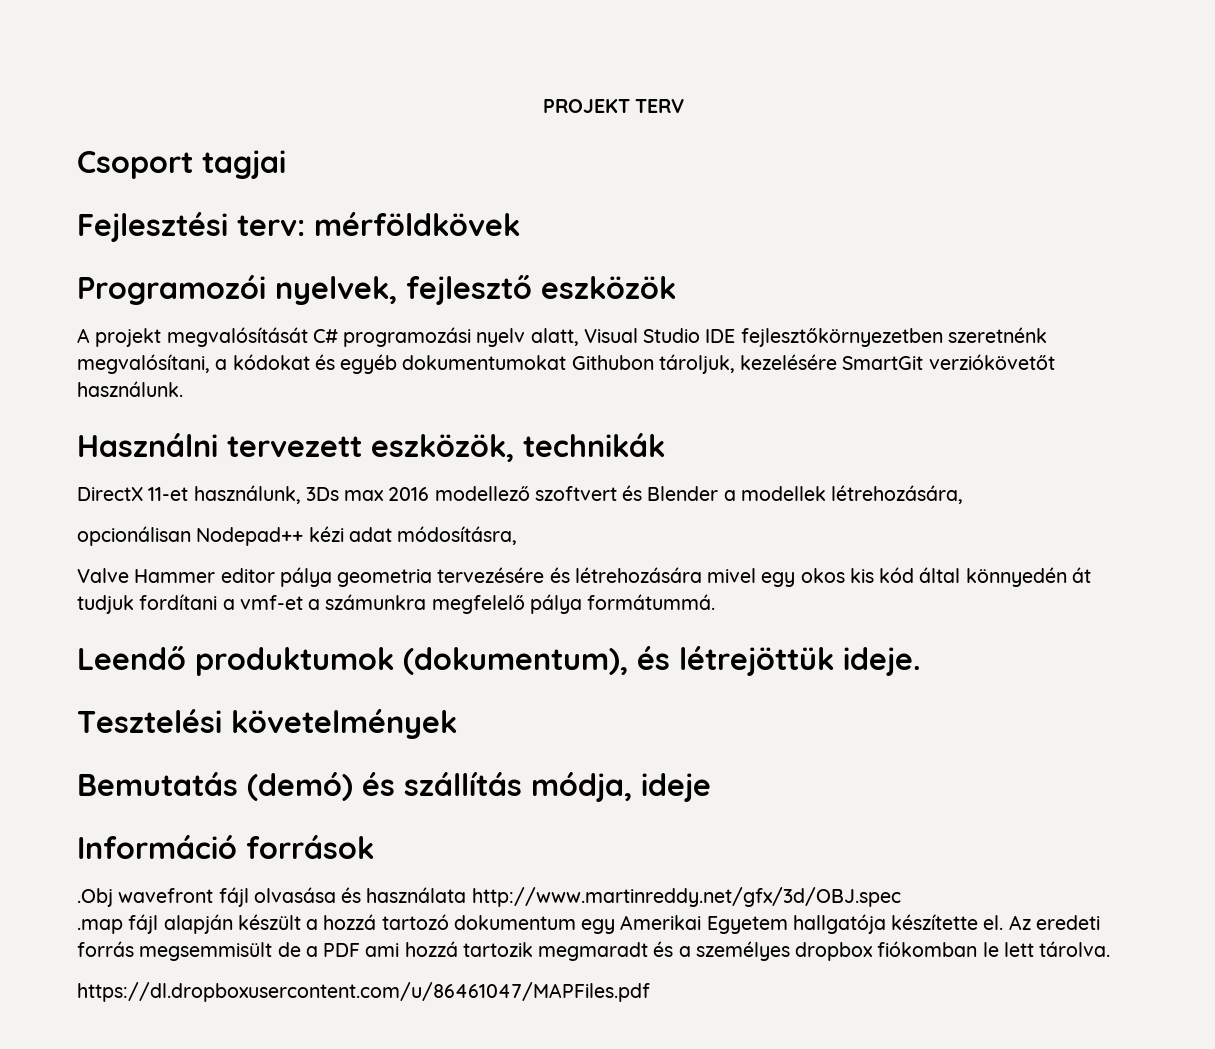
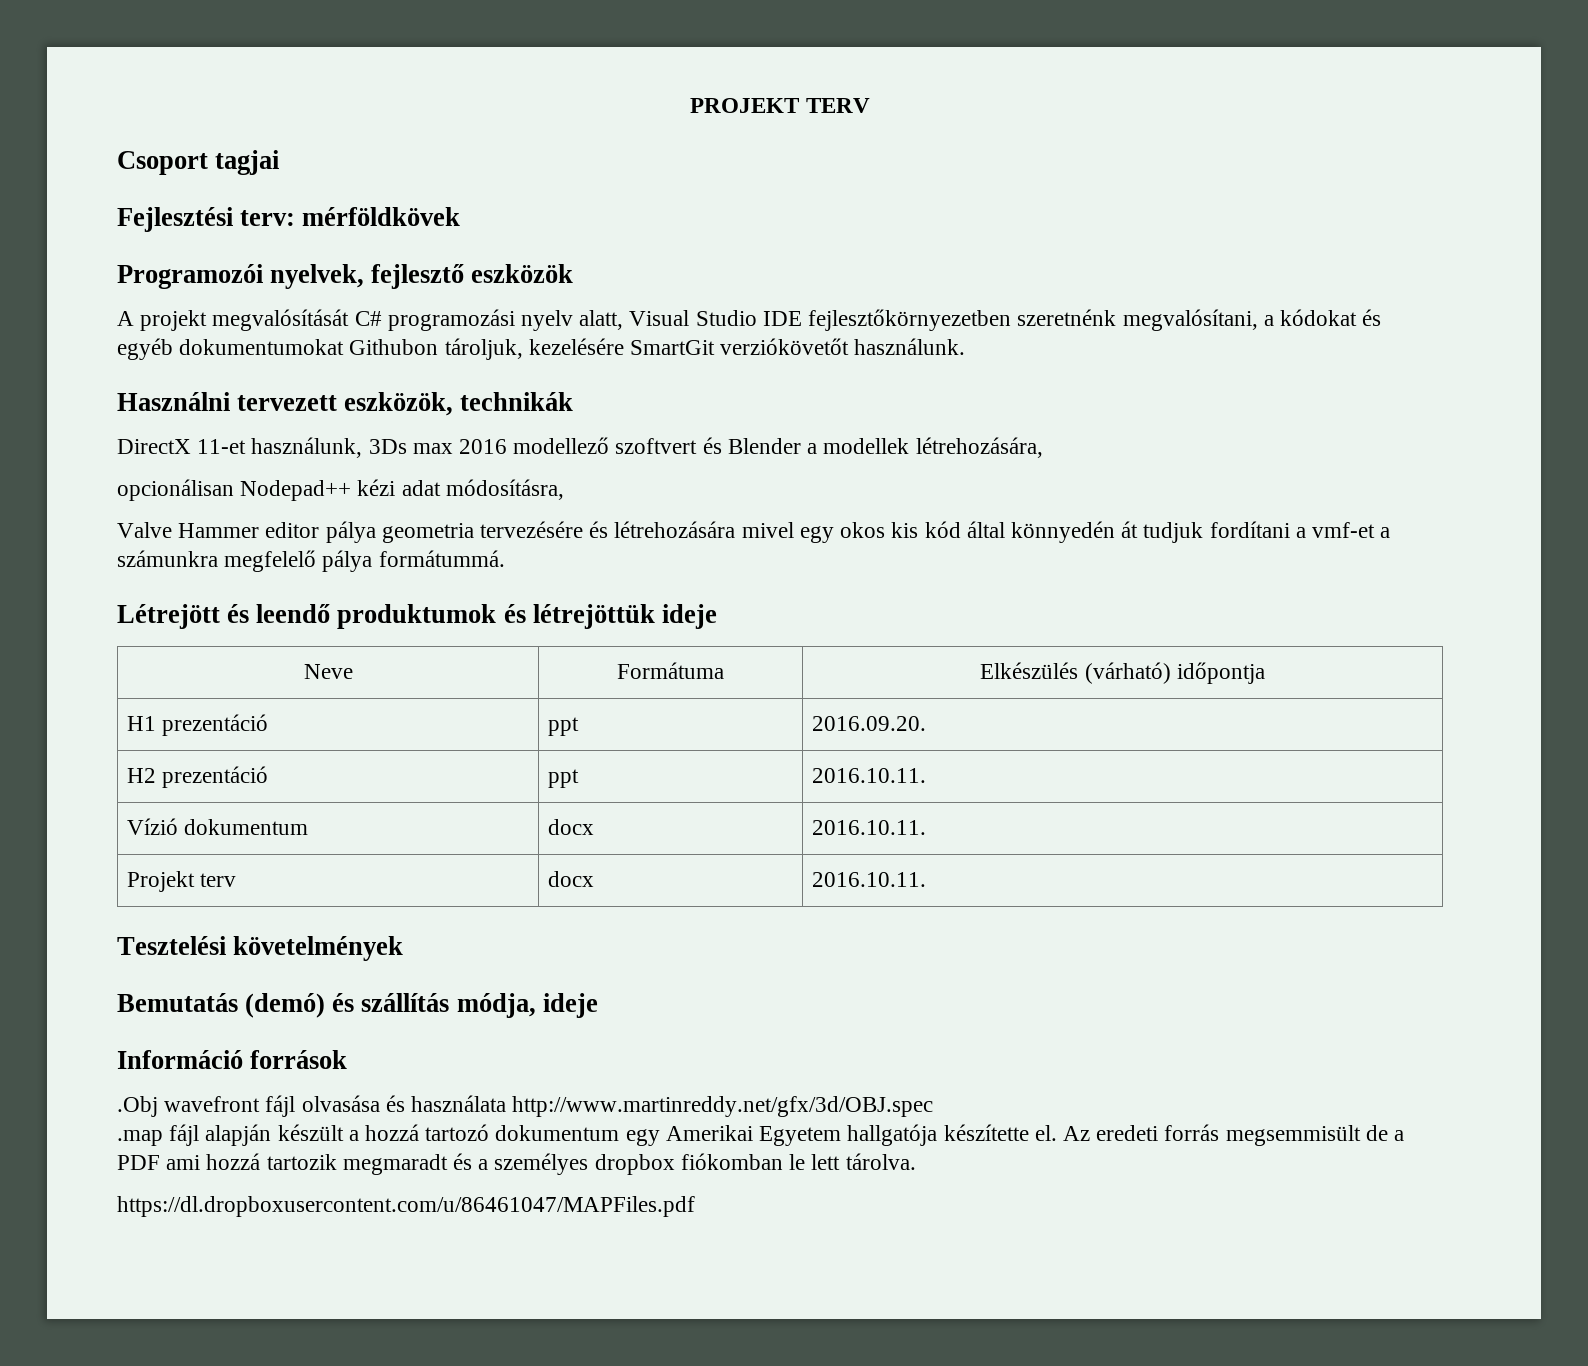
[77,646,921,676] Leendő produktumok (dokumentum), és létrejöttük ideje. -> [117,604,717,629] [303,664,353,679] [617,662,724,679] [980,662,1265,684] [126,714,268,736] [547,717,579,736] [811,716,926,731] [126,766,268,788] [547,769,579,788] [811,768,926,783] [126,818,308,835] [547,819,594,835] [811,820,926,835] [126,871,236,892] [547,871,594,887] [811,872,926,887] Létrejött és leendő produktumok és létrejöttük ideje // Neve | Formátuma | Elkészülés (várható) időpontja // H1 prezentáció | ppt | 2016.09.20. // H2 prezentáció | ppt | 2016.10.11. // Vízió dokumentum | docx | 2016.10.11. // Projekt terv | docx | 2016.10.11.

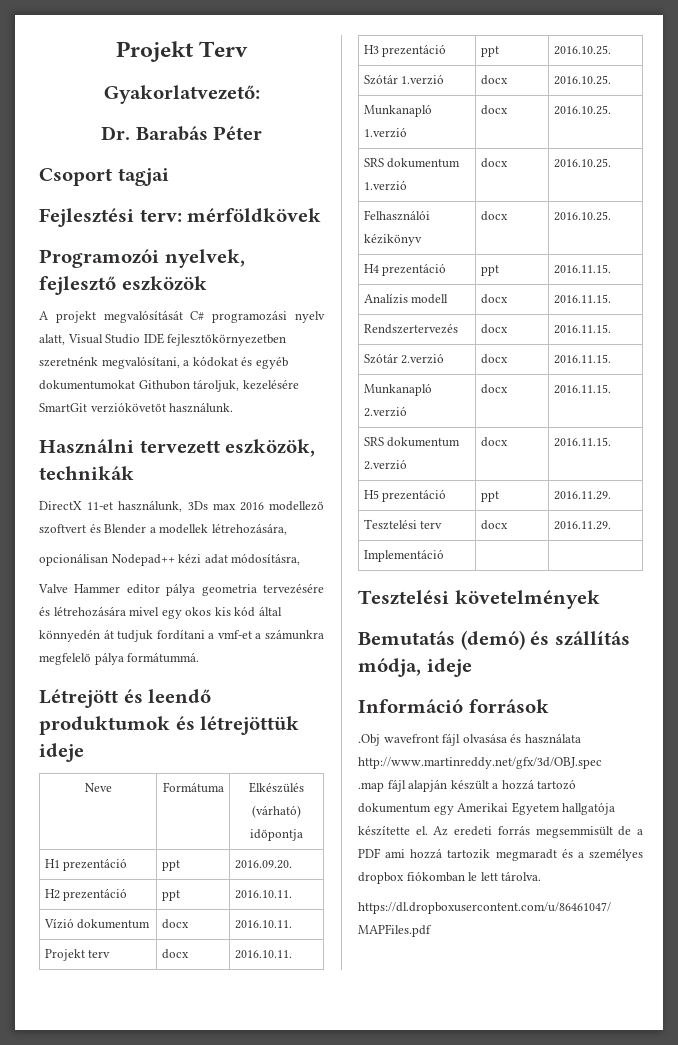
[690,98,870,113] PROJEKT TERV -> [115,41,249,62] [103,85,260,104] [100,126,263,141] Projekt Terv // Gyakorlatvezető: // Dr. Barabás Péter
(926, 879) none -> [363,44,447,57] [480,46,499,57] [553,45,611,55] [363,74,445,85] [480,75,508,85] [553,75,611,85] [363,104,432,117] [363,127,407,138] [480,105,508,115] [553,105,611,115] [363,158,461,168] [363,180,407,191] [480,158,508,168] [553,158,611,168] [363,210,430,221] [363,233,422,246] [480,211,508,221] [553,211,611,221] [363,263,447,276] [480,265,499,276] [553,264,611,274] [363,294,449,304] [480,294,508,304] [553,294,611,304] [363,323,458,334] [480,324,508,334] [553,324,611,334] [363,353,445,364] [480,354,508,364] [553,354,611,364] [363,383,432,396] [363,406,407,417] [480,384,508,394] [553,384,611,394] [363,437,461,447] [363,459,407,470] [480,437,508,447] [553,437,611,447] [363,489,447,502] [480,491,499,502] [553,491,611,500] [363,519,443,530] [480,520,508,530] [553,521,611,530] [363,549,444,562] // H3 prezentáció | ppt | 2016.10.25. // Szótár 1.verzió | docx | 2016.10.25. // Munkanapló 1.verzió | docx | 2016.10.25. // SRS dokumentum 1.verzió | docx | 2016.10.25. // Felhasználói kézikönyv | docx | 2016.10.25. // H4 prezentáció | ppt | 2016.11.15. // Analízis modell | docx | 2016.11.15. // Rendszertervezés | docx | 2016.11.15. // Szótár 2.verzió | docx | 2016.11.15. // Munkanapló 2.verzió | docx | 2016.11.15. // SRS dokumentum 2.verzió | docx | 2016.11.15. // H5 prezentáció | ppt | 2016.11.29. // Tesztelési terv | docx | 2016.11.29. // Implementáció | |

